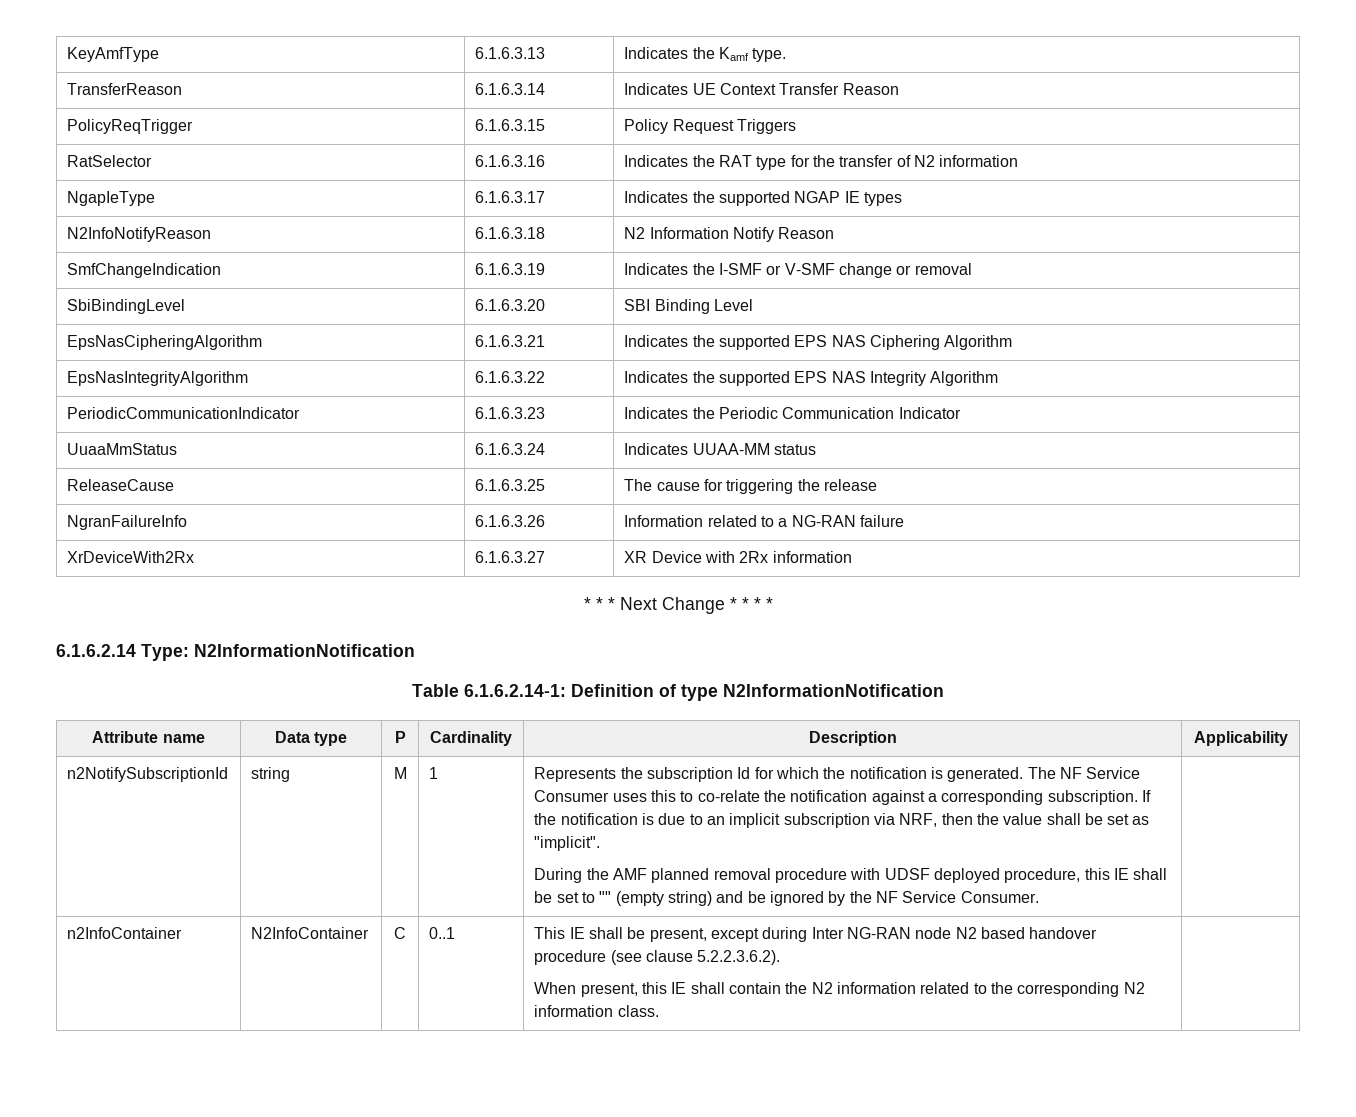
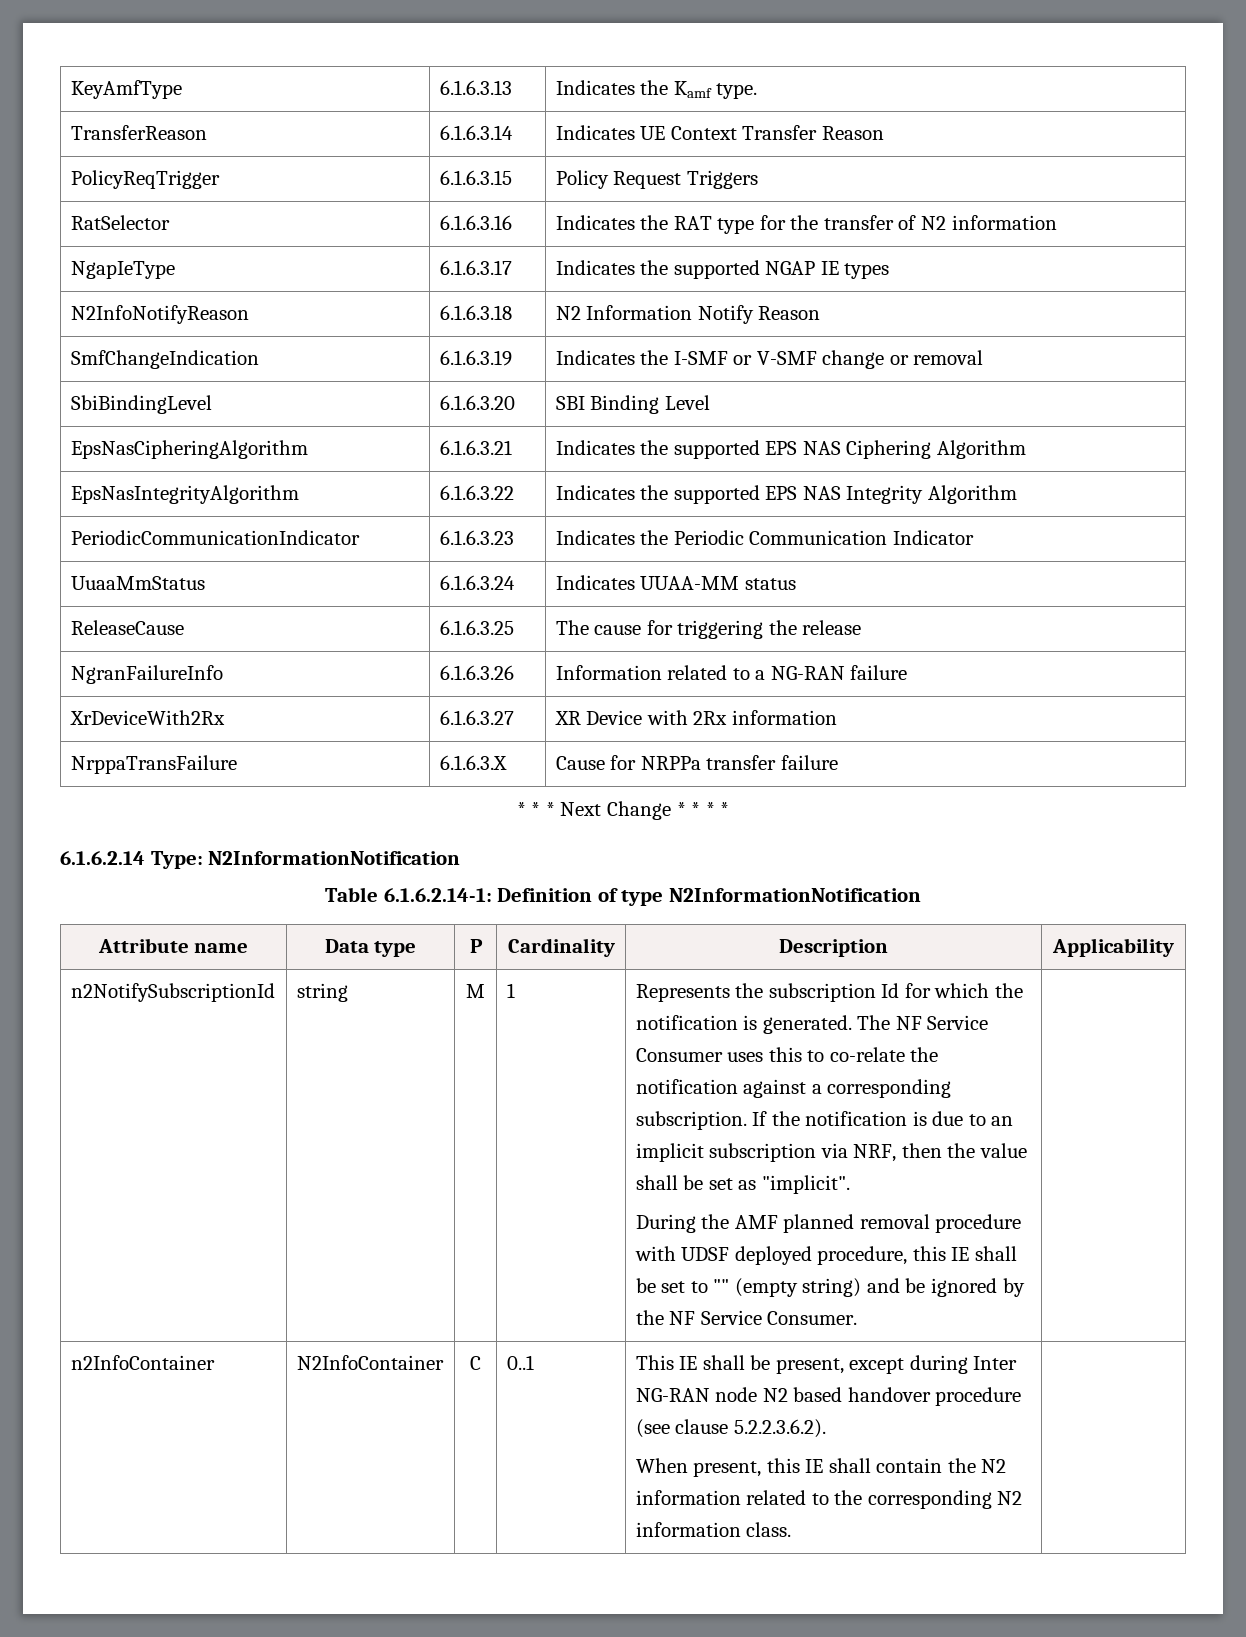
(852, 557) none -> [70,755,237,774] [439,755,507,770] [555,755,838,770] // NrppaTransFailure | 6.1.6.3.X | Cause for NRPPa transfer failure

